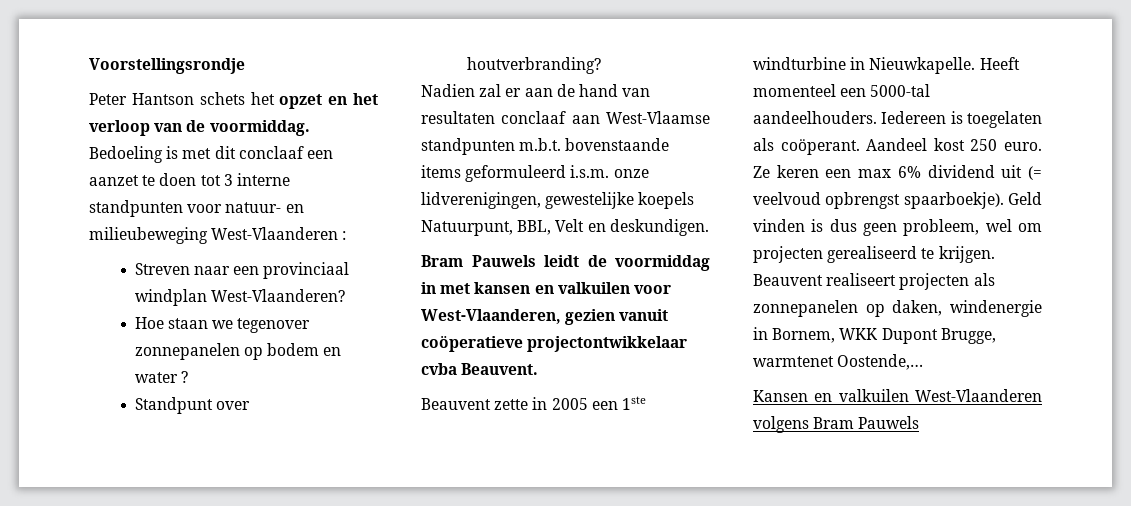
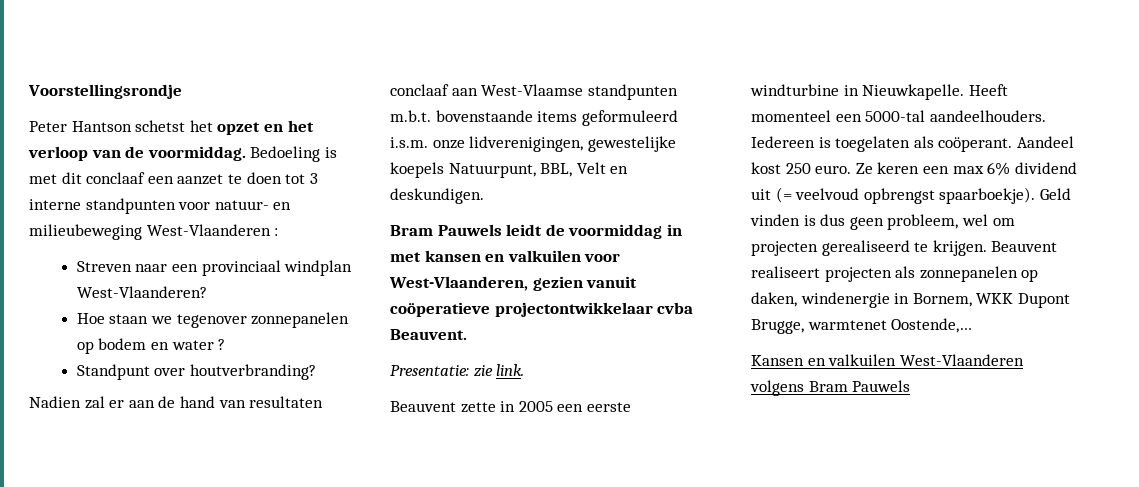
[199,92,245,105] schets -> [135,120,186,132] schetst
(539, 369) none -> [390,364,525,377] // Presentatie: zie link.
[621,396,646,410] 1ste -> [586,402,631,412] eerste

